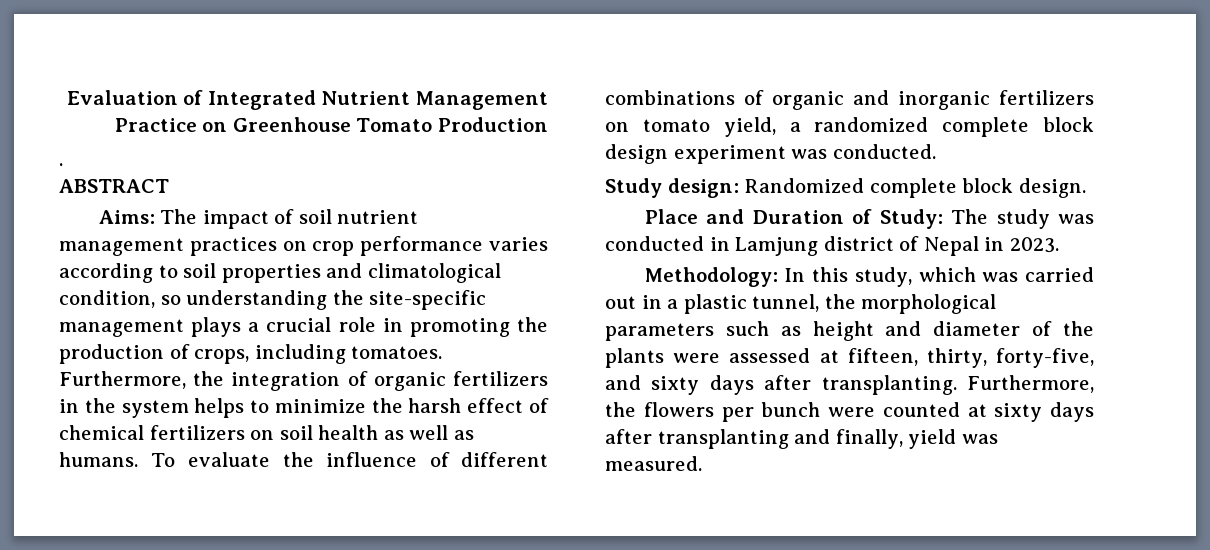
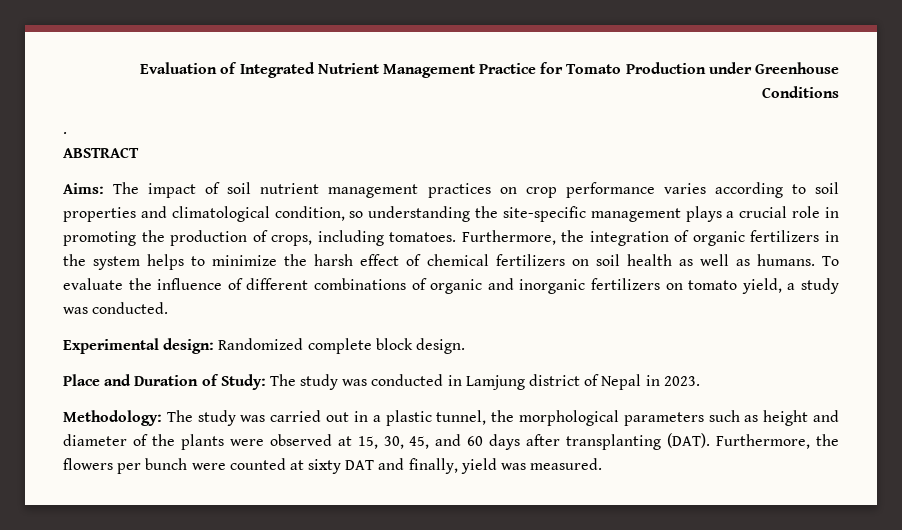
[202,117,351,132] on Greenhouse -> [540,62,564,74] for
(548, 124) none -> [708,62,839,74] [762,86,839,98] under Greenhouse Conditions
[814,117,1094,137] [605,144,786,164] randomized complete block design experiment -> [801,278,840,294] study
[605,178,662,198] Study -> [63,338,159,354] Experimental
[784,267,976,287] In this study, which -> [166,410,236,426] The study
[729,348,1094,368] [605,375,957,395] assessed at fifteen, thirty, forty-five, and sixty days after transplanting. -> [269,433,711,450] observed at 15, 30, 45, and 60 days after transplanting (DAT).
[1050,402,1094,422] [605,429,789,449] days after transplanting -> [345,460,375,470] DAT

